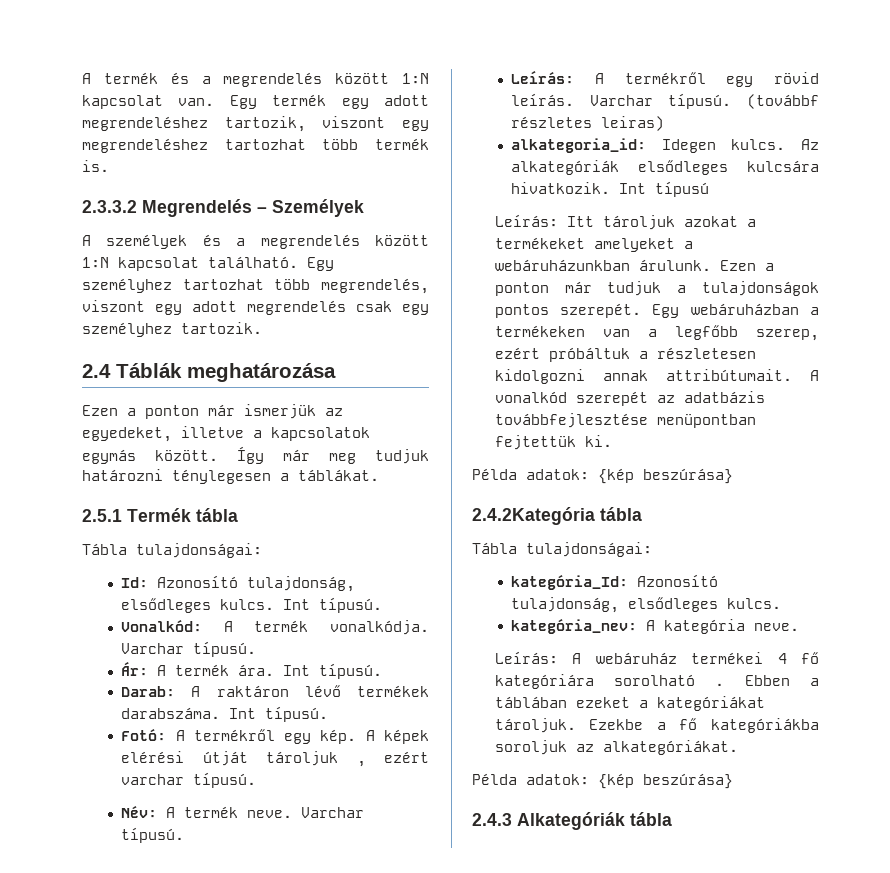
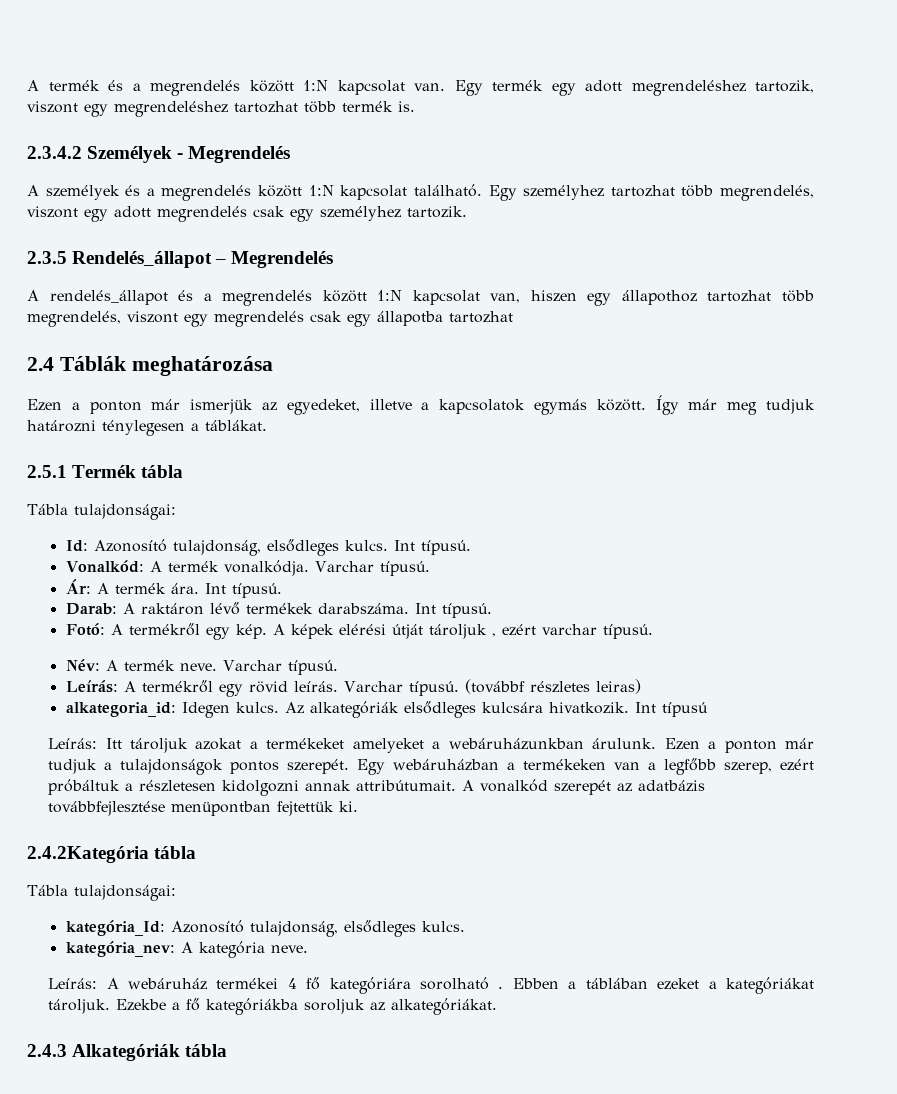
[82,199,364,217] 2.3.3.2 Megrendelés – Személyek -> [27,146,291,163] 2.3.4.2 Személyek - Megrendelés
(262, 328) none -> [27,251,334,268] [27,290,815,306] [27,311,513,327] // 2.3.5 Rendelés_állapot – Megrendelés // A rendelés_állapot és a megrendelés között 1:N kapcsolat van, hiszen egy állapothoz tartozhat több megrendelés, viszont egy megrendelés csak egy állapotba tartozhat
[472,468,733,484] // Példa adatok: {kép beszúrása} -> (359, 806) none
[472,773,733,789] // Példa adatok: {kép beszúrása} -> (498, 1006) none

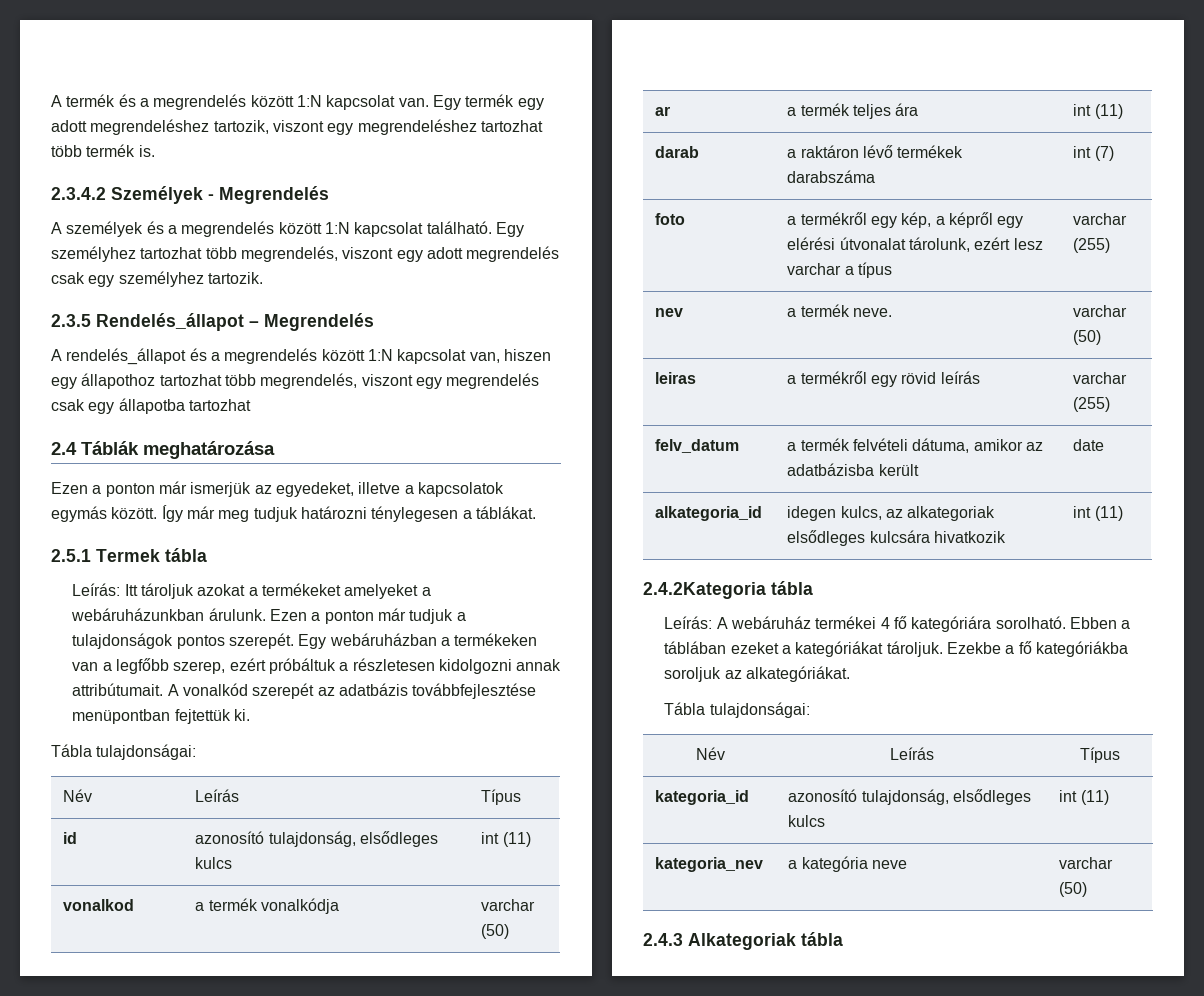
[72,465,184,478] [27,504,176,520] [65,539,471,556] [65,560,430,576] [65,579,282,598] [65,602,492,618] [65,623,653,640] [65,659,338,675] [65,679,641,697] [65,701,708,718] Termék tábla // Tábla tulajdonságai: // Id: Azonosító tulajdonság, elsődleges kulcs. Int típusú. // Vonalkód: A termék vonalkódja. Varchar típusú. // Ár: A termék ára. Int típusú. // Darab: A raktáron lévő termékek darabszáma. Int típusú. // Fotó: A termékről egy kép. A képek elérési útját tároljuk , ezért varchar típusú. // Név: A termék neve. Varchar típusú. // Leírás: A termékről egy rövid leírás. Varchar típusú. (továbbf részletes leiras) // alkategoria_id: Idegen kulcs. Az alkategóriák elsődleges kulcsára hivatkozik. Int típusú -> [96,548,207,562] Termek tábla
[27,846,197,863] [27,885,176,901] [65,920,465,937] [65,941,308,958] // 2.4.2Kategória tábla // Tábla tulajdonságai: // kategória_Id: Azonosító tulajdonság, elsődleges kulcs. // kategória_nev: A kategória neve. -> [51,744,197,760] [63,789,93,802] [195,789,240,802] [481,789,522,805] [63,832,78,844] [195,831,438,847] [195,857,233,869] [481,832,531,847] [63,899,135,911] [195,898,339,914] [481,899,536,911] [481,924,510,939] [655,106,671,116] [787,103,919,119] [1073,104,1123,119] [655,146,700,158] [787,145,964,158] [787,170,876,183] [1073,146,1114,161] [655,213,686,225] [787,212,1024,228] [787,237,1043,252] [787,262,892,278] [1073,213,1128,225] [1073,238,1111,253] [655,308,684,317] [787,304,892,317] [1073,305,1128,317] [1073,330,1102,345] [655,372,697,384] [787,371,980,387] [1073,372,1128,384] [1073,397,1111,412] [655,439,740,453] [787,438,1043,453] [787,463,919,476] [1073,439,1105,451] [655,506,763,521] [787,506,996,521] [787,530,1006,546] [1073,506,1123,521] [643,581,813,599] // Tábla tulajdonságai: // Név | Leírás | Típus // id | azonosító tulajdonság, elsődleges kulcs | int (11) // vonalkod | a termék vonalkódja | varchar (50) // ar | a termék teljes ára | int (11) // darab | a raktáron lévő termékek darabszáma | int (7) // foto | a termékről egy kép, a képről egy elérési útvonalat tárolunk, ezért lesz varchar a típus | varchar (255) // nev | a termék neve. | varchar (50) // leiras | a termékről egy rövid leírás | varchar (255) // felv_datum | a termék felvételi dátuma, amikor az adatbázisba került | date // alkategoria_id | idegen kulcs, az alkategoriak elsődleges kulcsára hivatkozik | int (11) // 2.4.2Kategoria tábla
[420,977,504,990] sorolható . -> [995,616,1066,629] sorolható.
(498, 1006) none -> [664,702,810,718] [695,747,725,760] [890,747,934,760] [1080,747,1120,763] [655,790,750,805] [788,789,1031,805] [788,815,826,827] [1059,790,1109,805] [655,857,764,872] [788,856,907,872] [1059,857,1114,869] [1059,882,1088,897] // Tábla tulajdonságai: // Név | Leírás | Típus // kategoria_id | azonosító tulajdonság, elsődleges kulcs | int (11) // kategoria_nev | a kategória neve | varchar (50)
[72,1044,181,1061] Alkategóriák -> [688,933,796,950] Alkategoriak

